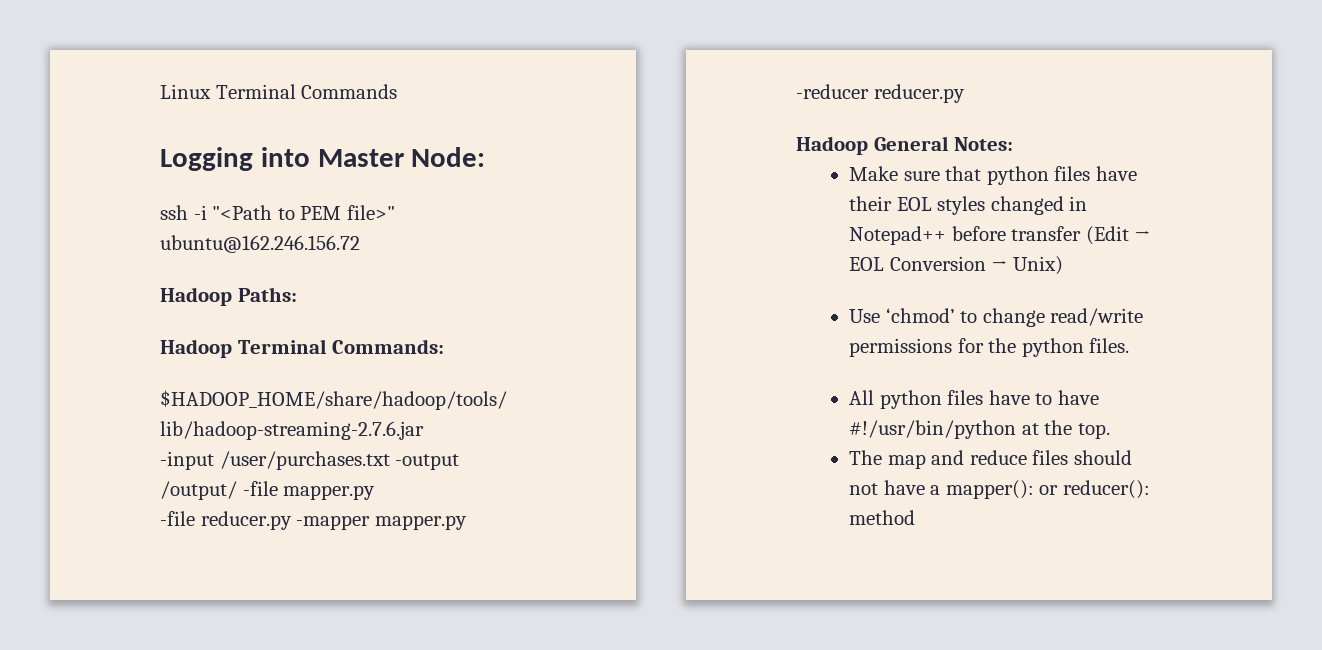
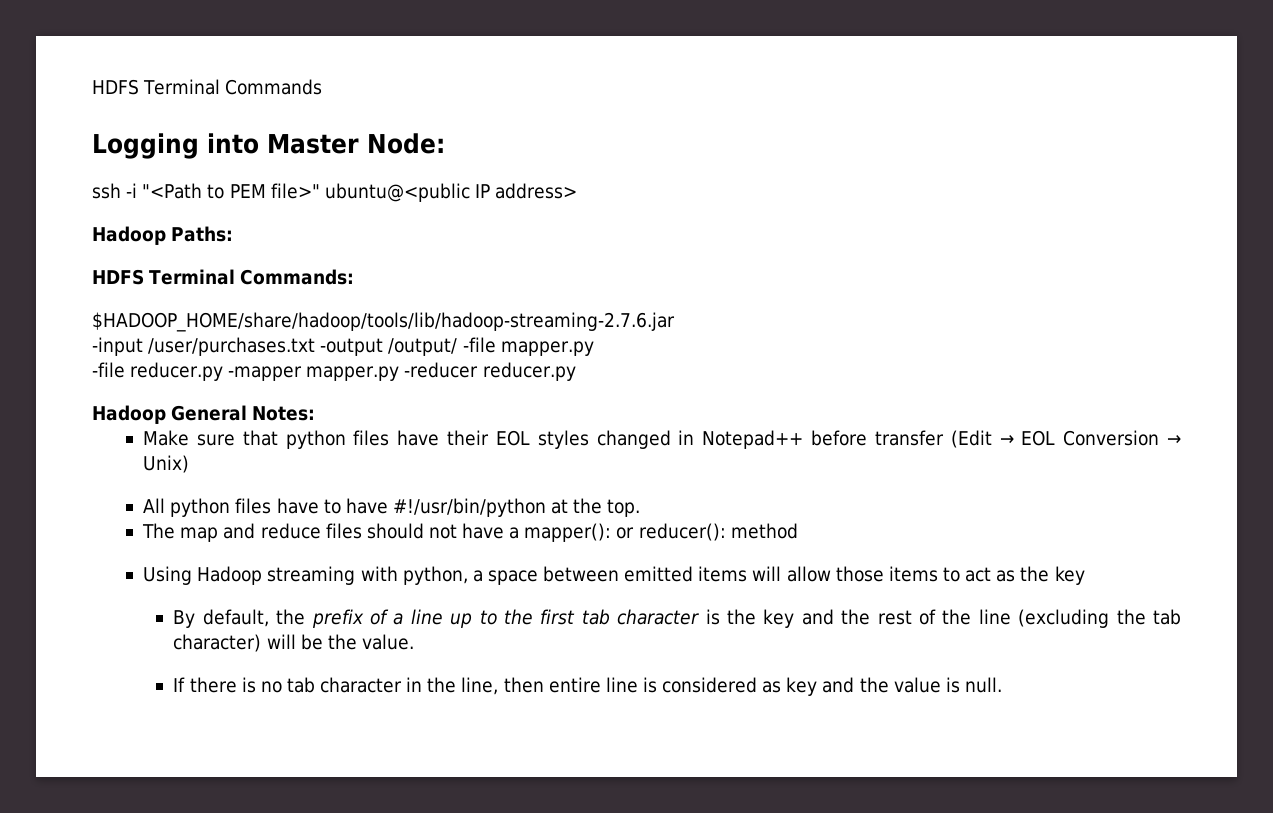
[160,84,211,99] Linux -> [92,79,139,95] HDFS
[160,235,360,253] ubuntu@162.246.156.72 -> [324,183,578,202] ubuntu@<public IP address>
[160,339,232,358] Hadoop -> [92,269,144,285] HDFS
[849,308,1144,327] [849,338,1130,357] // Use ‘chmod’ to change read/write permissions for the python files. -> (190, 464) none
(916, 517) none -> [143,566,1086,585] [173,609,1181,628] [173,634,414,652] [173,677,1003,696] // Using Hadoop streaming with python, a space between emitted items will allow those items to act as the key // By default, the prefix of a line up to the first tab character is the key and the rest of the line (excluding the tab character) will be the value. // If there is no tab character in the line, then entire line is considered as key and the value is null.

